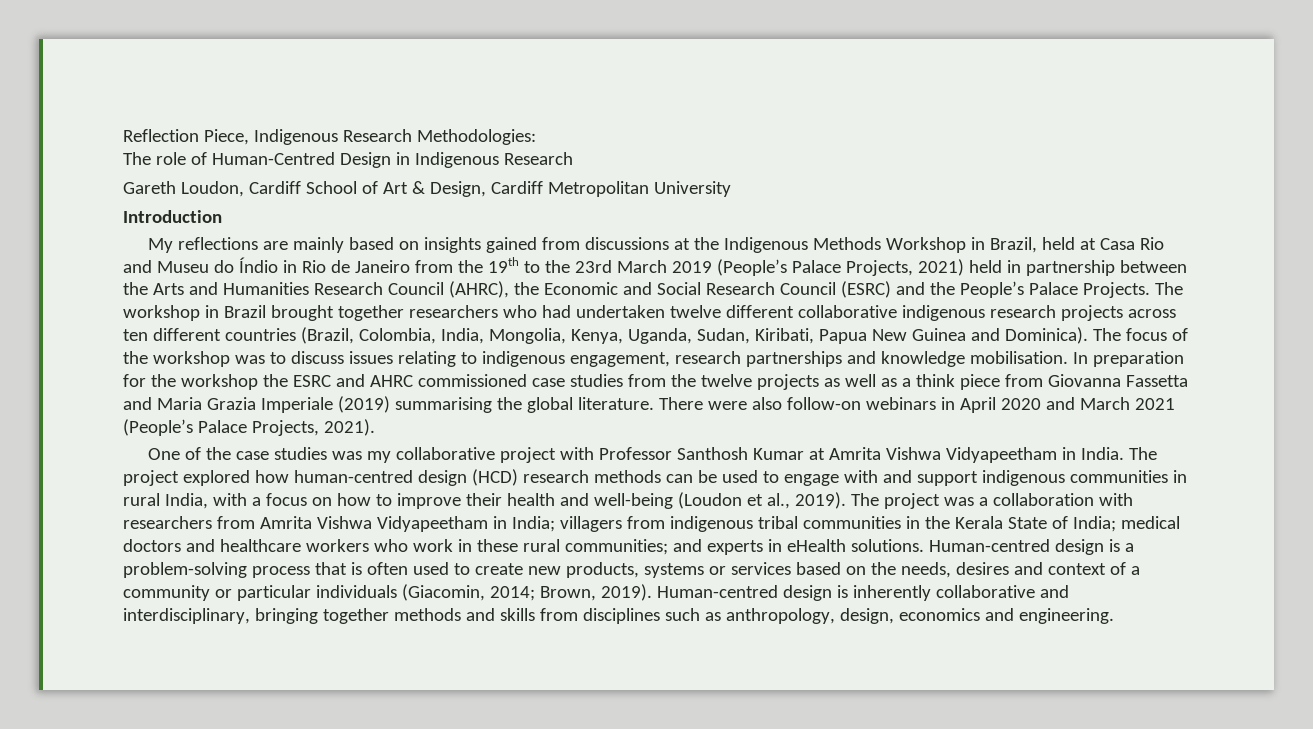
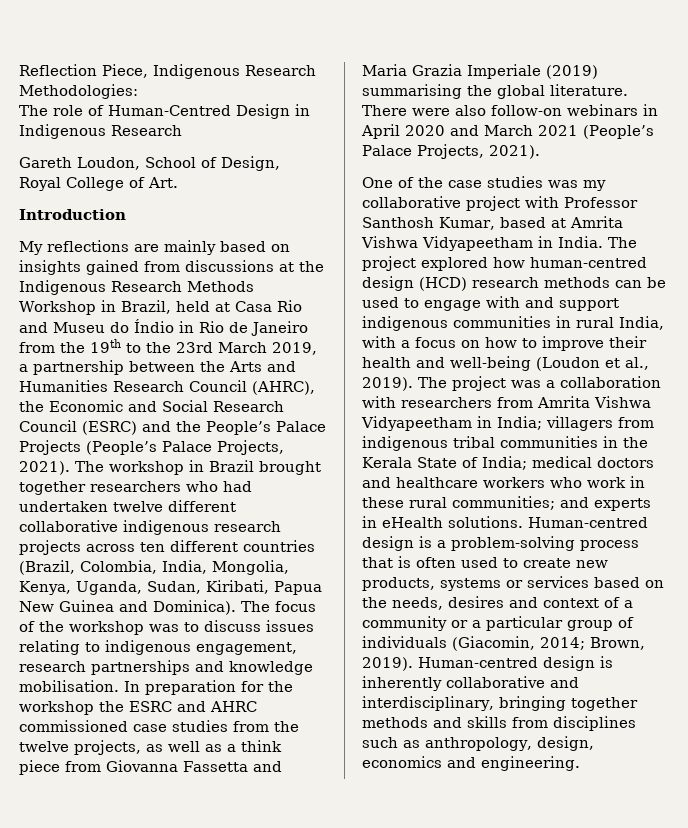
[248,181,301,194] Cardiff -> (140, 163) none
[382,181,731,197] Art & Design, Cardiff Metropolitan University -> [221,156,280,171] [19,177,178,191] Design, Royal College of Art.
(809, 245) none -> [111,281,182,292] Research
[671,259,1021,276] 2019 (People’s Palace Projects, 2021) held in -> [272,342,317,355] [19,364,28,372] 2019, a
[1082,282,1150,298] Projects. -> [19,440,284,455] [19,461,70,475] Projects (People’s Palace Projects, 2021).
[756,374,819,390] projects -> [74,740,141,755] projects,
[753,448,805,460] Kumar -> [439,217,546,230] Kumar, based
[236,585,311,601] particular -> [472,616,634,631] a particular group of

